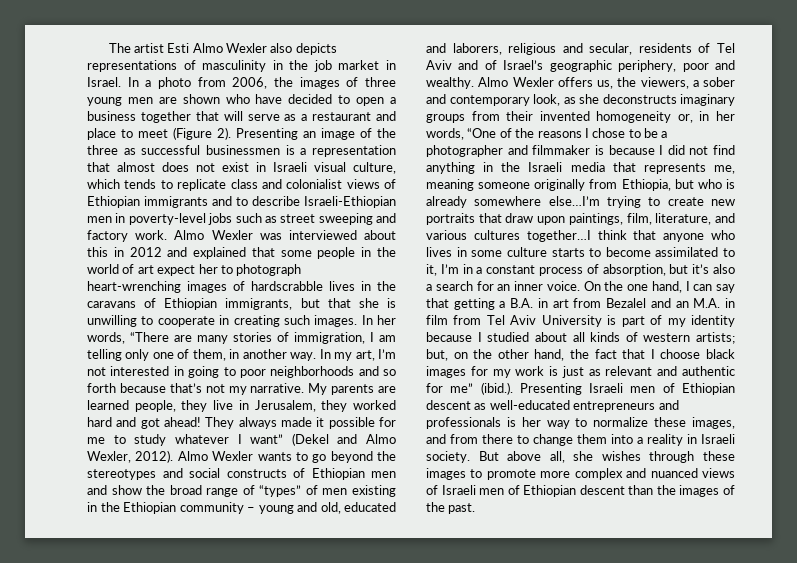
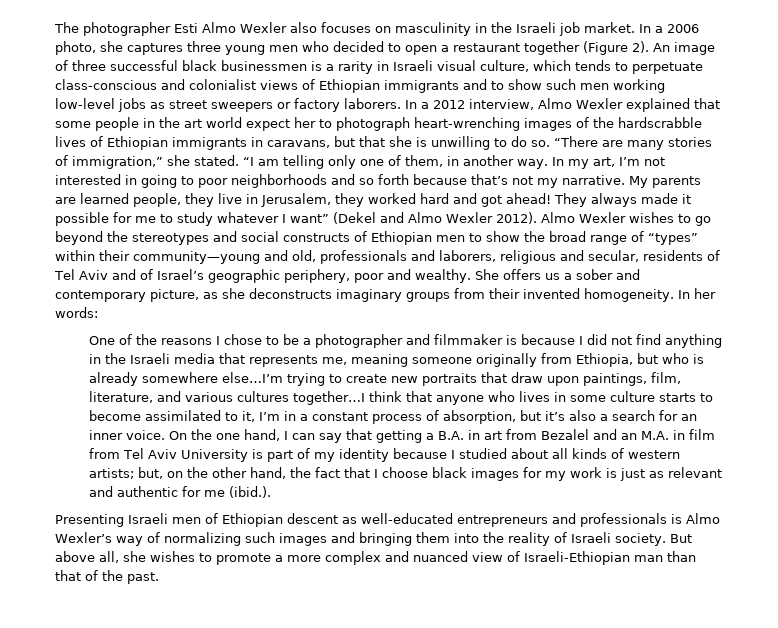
[133,43,164,53] artist -> [83,22,171,36] photographer
[295,43,337,55] [87,60,396,72] [87,77,396,89] [87,94,396,106] [87,111,396,123] [87,127,396,140] [87,145,396,157] [87,162,249,172] depicts representations of masculinity in the job market in Israel. In a photo from 2006, the images of three young men are shown who have decided to open a business together that will serve as a restaurant and place to meet (Figure 2). Presenting an image of the three as successful businessmen is a representation that almost does not exist -> [321,22,699,36] [55,41,715,55] [55,60,373,74] focuses on masculinity in the Israeli job market. In a 2006 photo, she captures three young men who decided to open a restaurant together (Figure 2). An image of three successful black businessmen is a rarity
[177,179,258,191] replicate class -> [632,62,703,74] [55,79,157,90] perpetuate class-conscious
[252,196,396,208] [87,213,396,225] [87,230,396,242] [87,247,188,257] describe Israeli-Ethiopian men in poverty-level jobs such as street sweeping and factory work. Almo Wexler was interviewed about this in 2012 and -> [508,79,665,93] [55,98,623,112] show such men working low-level jobs as street sweepers or factory laborers. In a 2012 interview, Almo Wexler
[87,264,154,274] world of art -> [184,117,242,128] art world
(245, 286) none -> [593,117,614,128] the
[361,281,396,291] [87,298,293,310] in the caravans of Ethiopian immigrants, -> [90,136,330,150] of Ethiopian immigrants in caravans,
[157,315,396,327] [87,332,125,344] cooperate in creating such images. In her words, -> [511,136,550,147] do so.
[294,332,374,344] immigration, I -> [72,155,254,169] immigration,” she stated. “I
[87,451,131,463] Wexler, -> [446,212,493,223] Wexler
[257,452,292,461] wants -> [629,212,674,223] wishes
[87,485,107,495] and -> [469,233,482,242] to
[305,485,396,497] [87,502,294,514] of men existing in the Ethiopian community – young -> [55,250,260,264] within their community—young
[344,502,396,512] educated -> [320,250,407,264] professionals
[478,77,689,89] Almo Wexler offers us, the viewers, -> [474,269,560,280] She offers us
[533,94,560,106] look, -> [150,289,199,302] picture,
[596,111,735,123] [426,128,497,140] homogeneity or, in her words, “One -> [584,288,716,302] [55,307,98,318] [88,336,115,345] homogeneity. In her words: // One
[450,383,474,393] me” -> [203,490,225,497] me
(513, 388) none -> (271, 492) //
[521,417,735,429] [426,434,697,446] her way to normalize these images, and from there to change them into a reality in -> [686,513,720,524] [55,532,567,546] Almo Wexler’s way of normalizing such images and bringing them into the reality of
[649,451,735,463] [426,468,466,480] through these images -> (195, 556) none
(536, 474) none -> [275,555,283,562] a
[702,468,735,478] [426,485,720,497] views of Israeli men of Ethiopian descent than the images -> [472,551,696,565] [55,570,81,581] view of Israeli-Ethiopian man than that

